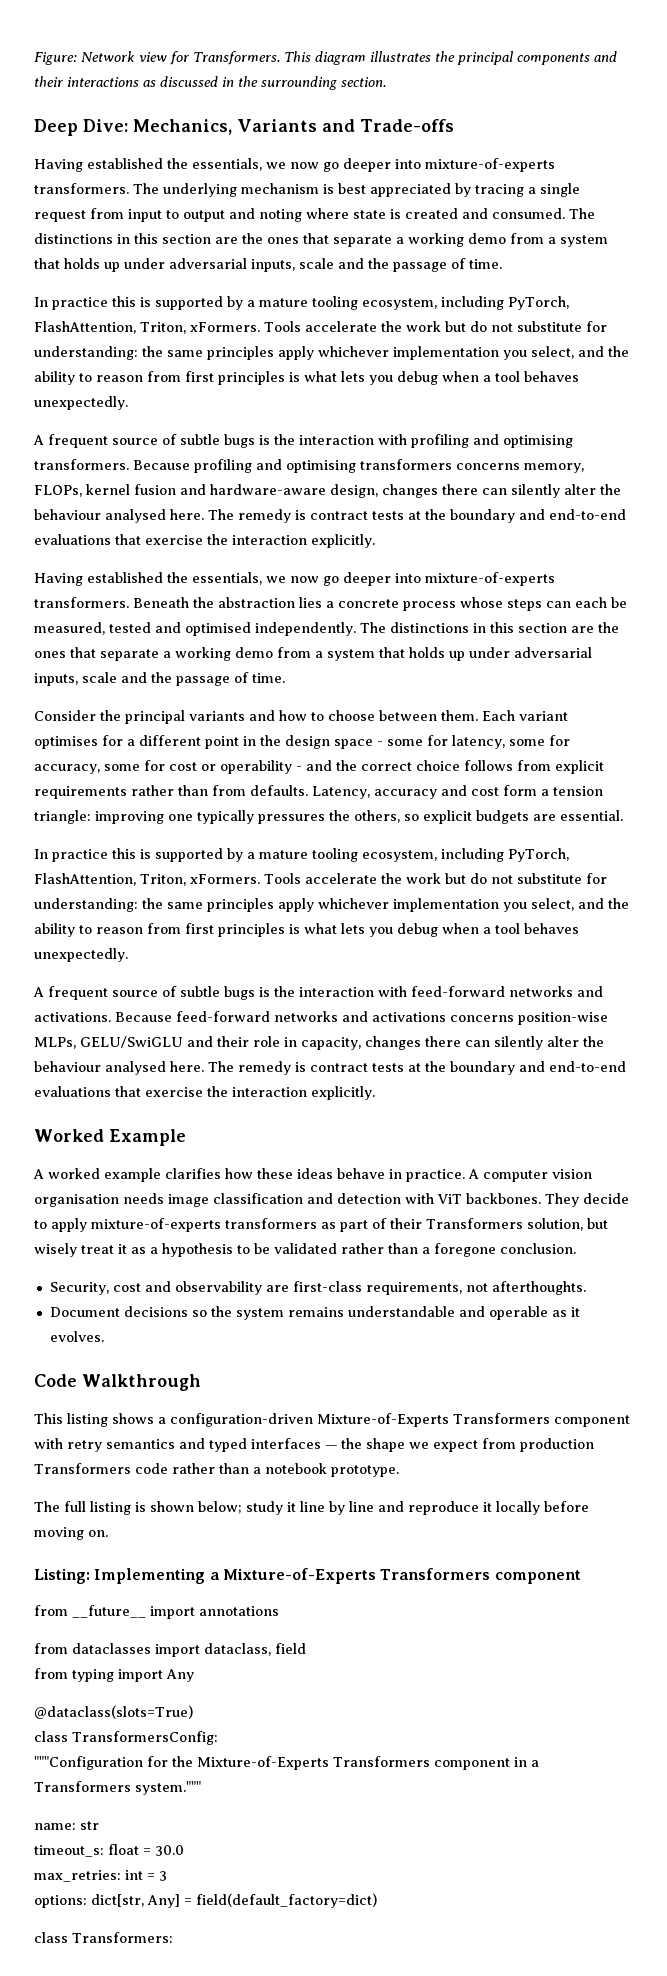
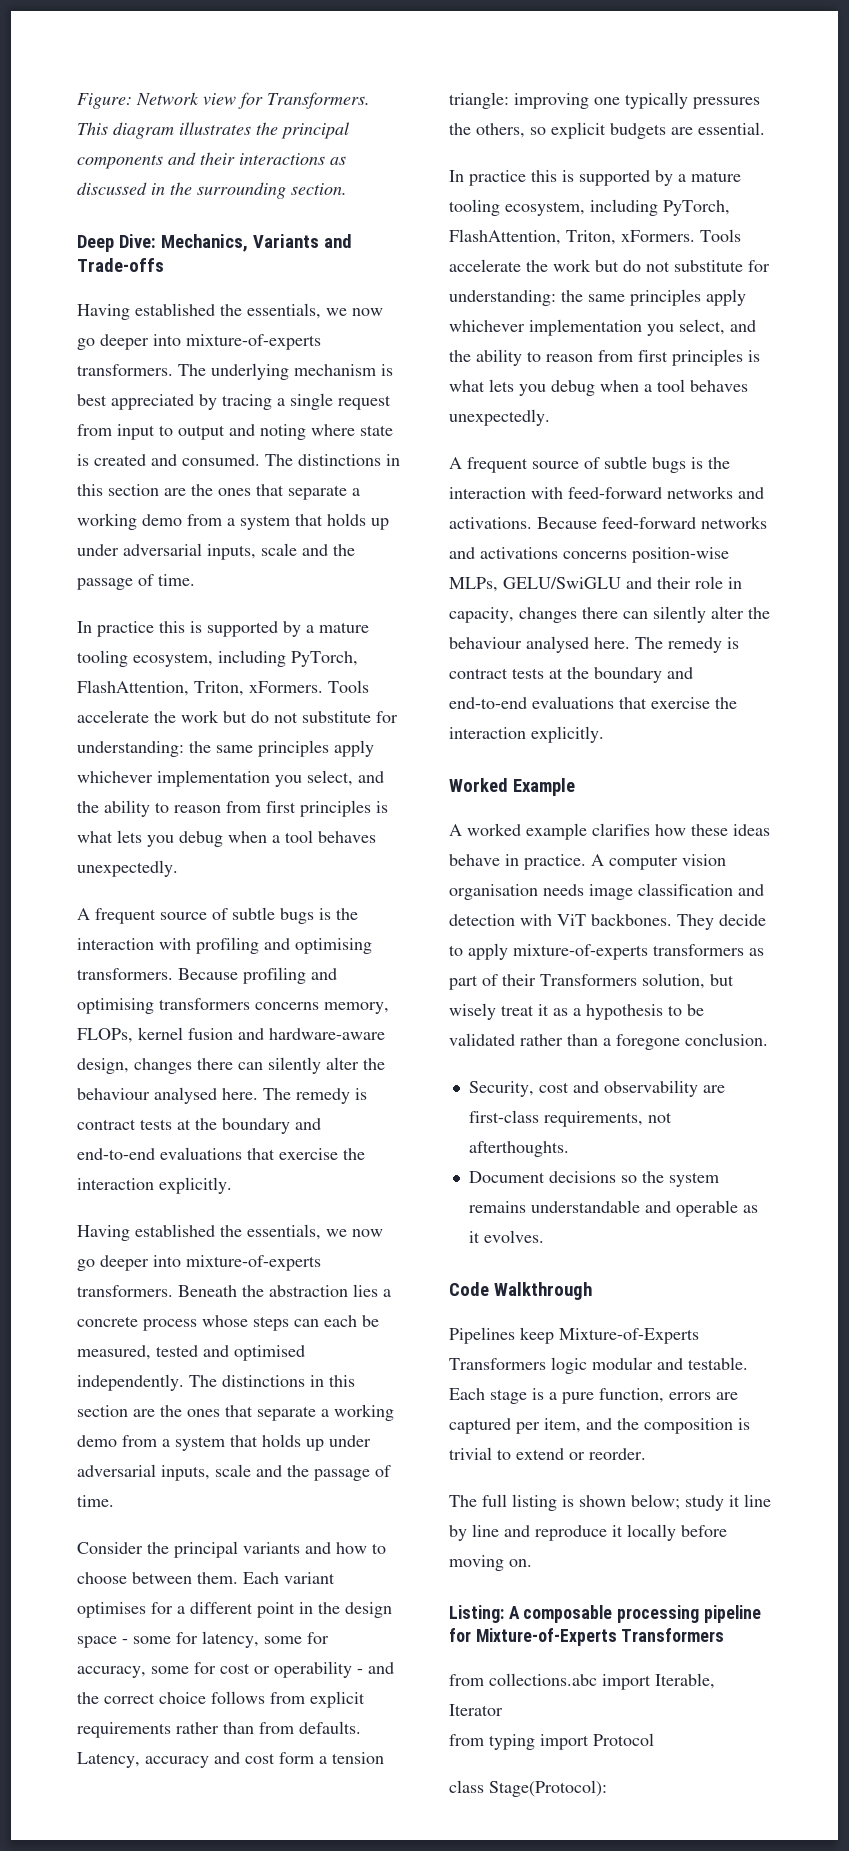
[34,1413,630,1427] [34,1438,594,1452] [34,1463,399,1477] This listing shows a configuration-driven Mixture-of-Experts Transformers component with retry semantics and typed interfaces — the shape we expect from production Transformers code rather than a notebook prototype. -> [449,1327,699,1344] [449,1357,748,1374] [449,1388,738,1404] [449,1418,750,1434] [449,1447,646,1460] Pipelines keep Mixture-of-Experts Transformers logic modular and testable. Each stage is a pure function, errors are captured per item, and the composition is trivial to extend or reorder.
[94,1568,581,1584] [34,1605,279,1619] [34,1643,306,1657] Implementing a Mixture-of-Experts Transformers component // from __future__ import annotations // from dataclasses import dataclass, field -> [508,1605,761,1623] [449,1628,725,1646] [449,1673,715,1690] [449,1704,503,1716] A composable processing pipeline for Mixture-of-Experts Transformers // from collections.abc import Iterable, Iterator
[166,1669,194,1682] [34,1705,193,1719] [34,1731,218,1745] [34,1756,539,1770] [34,1781,201,1795] [34,1821,99,1830] [34,1844,184,1857] [34,1870,167,1882] [34,1893,377,1908] [34,1932,173,1943] Any // @dataclass(slots=True) // class TransformersConfig: // """Configuration for the Mixture-of-Experts Transformers component in a Transformers system.""" // name: str // timeout_s: float = 30.0 // max_retries: int = 3 // options: dict[str, Any] = field(default_factory=dict) // class Transformers: -> [593,1733,654,1746] [449,1780,607,1797] Protocol // class Stage(Protocol):

